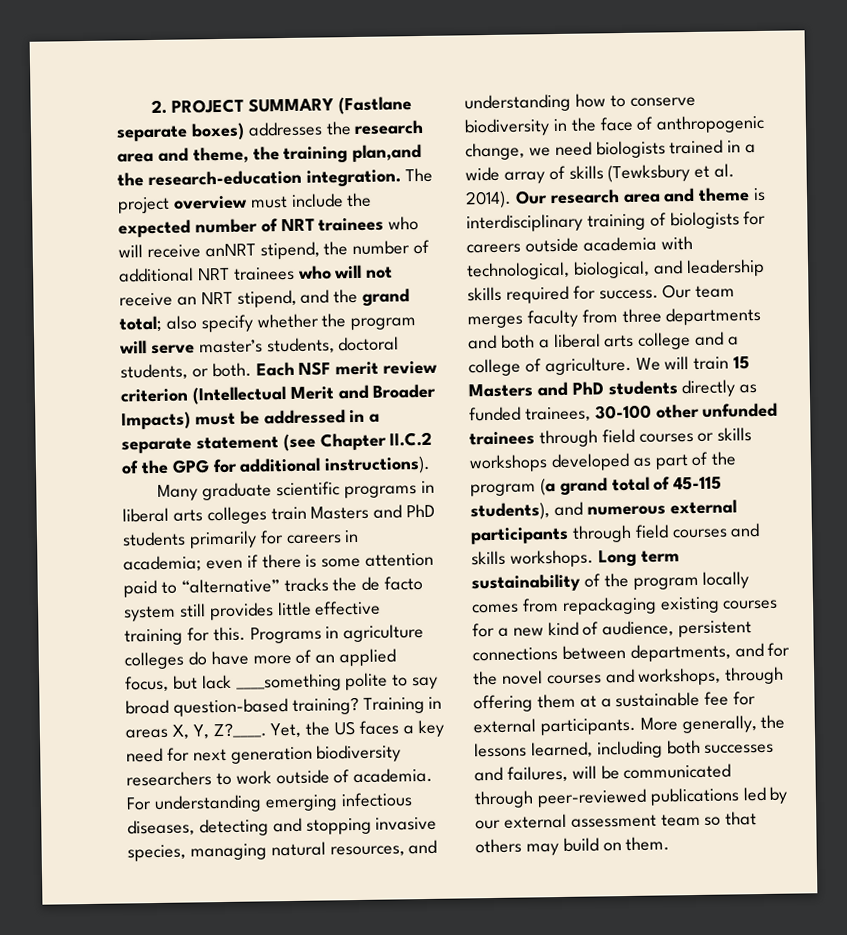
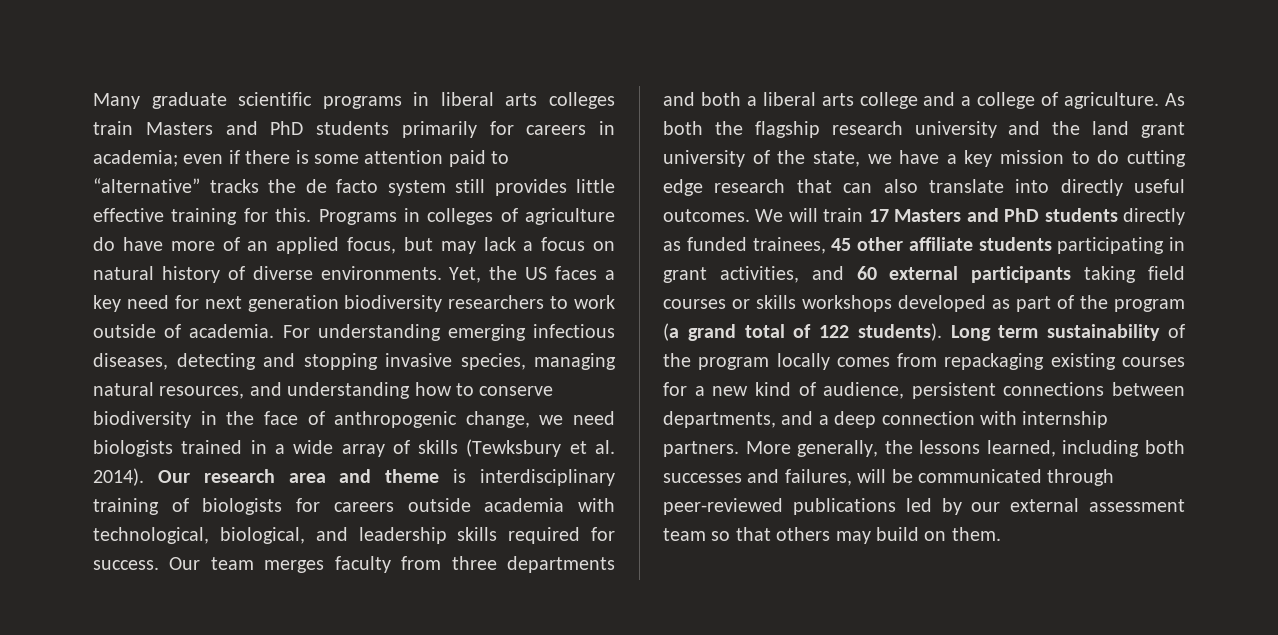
[151,96,412,115] [116,119,425,142] [117,143,423,164] [117,167,433,187] [117,192,373,214] [118,216,420,238] [118,239,431,260] [119,264,394,283] [119,288,411,308] [119,313,417,333] [119,336,400,355] [120,360,439,381] [120,383,437,405] [121,409,381,430] [121,431,433,454] [121,455,432,475] 2. PROJECT SUMMARY (Fastlane separate boxes) addresses the research area and theme, the training plan,and the research-education integration. The project overview must include the expected number of NRT trainees who will receive anNRT stipend, the number of additional NRT trainees who will not receive an NRT stipend, and the grand total; also specify whether the program will serve master’s students, doctoral students, or both. Each NSF merit review criterion (Intellectual Merit and Broader Impacts) must be addressed in a separate statement (see Chapter II.C.2 of the GPG for additional instructions). // -> (93, 101) none
[343,624,425,643] [124,651,184,670] agriculture colleges -> [427,208,615,225] colleges of agriculture
[201,672,439,692] [125,696,443,717] [125,722,267,740] lack ____something polite to say broad question-based training? Training in areas X, Y, Z?____. -> [440,237,615,254] [93,266,442,283] may lack a focus on natural history of diverse environments.
(632, 366) none -> [1165,93,1185,106] [663,121,1185,138] [663,150,1186,167] [663,179,1185,196] [663,209,750,222] As both the flagship research university and the land grant university of the state, we have a key mission to do cutting edge research that can also translate into directly useful outcomes.
[733,356,751,370] 15 -> [868,209,889,222] 17
[594,402,779,420] [469,429,598,448] 30-100 other unfunded trainees through -> [831,237,1185,254] [663,266,1137,283] 45 other affiliate students participating in grant activities, and 60 external participants taking
[673,476,723,491] [470,499,737,521] [470,523,761,545] [471,549,594,568] 45-115 students), and numerous external participants through field courses and skills workshops. -> [819,323,942,341] 122 students).
[767,642,791,657] [473,666,785,686] [473,691,757,713] [473,717,636,736] for the novel courses and workshops, through offering them at a sustainable fee for external participants. -> [818,411,1109,428] [663,441,739,457] a deep connection with internship partners.

